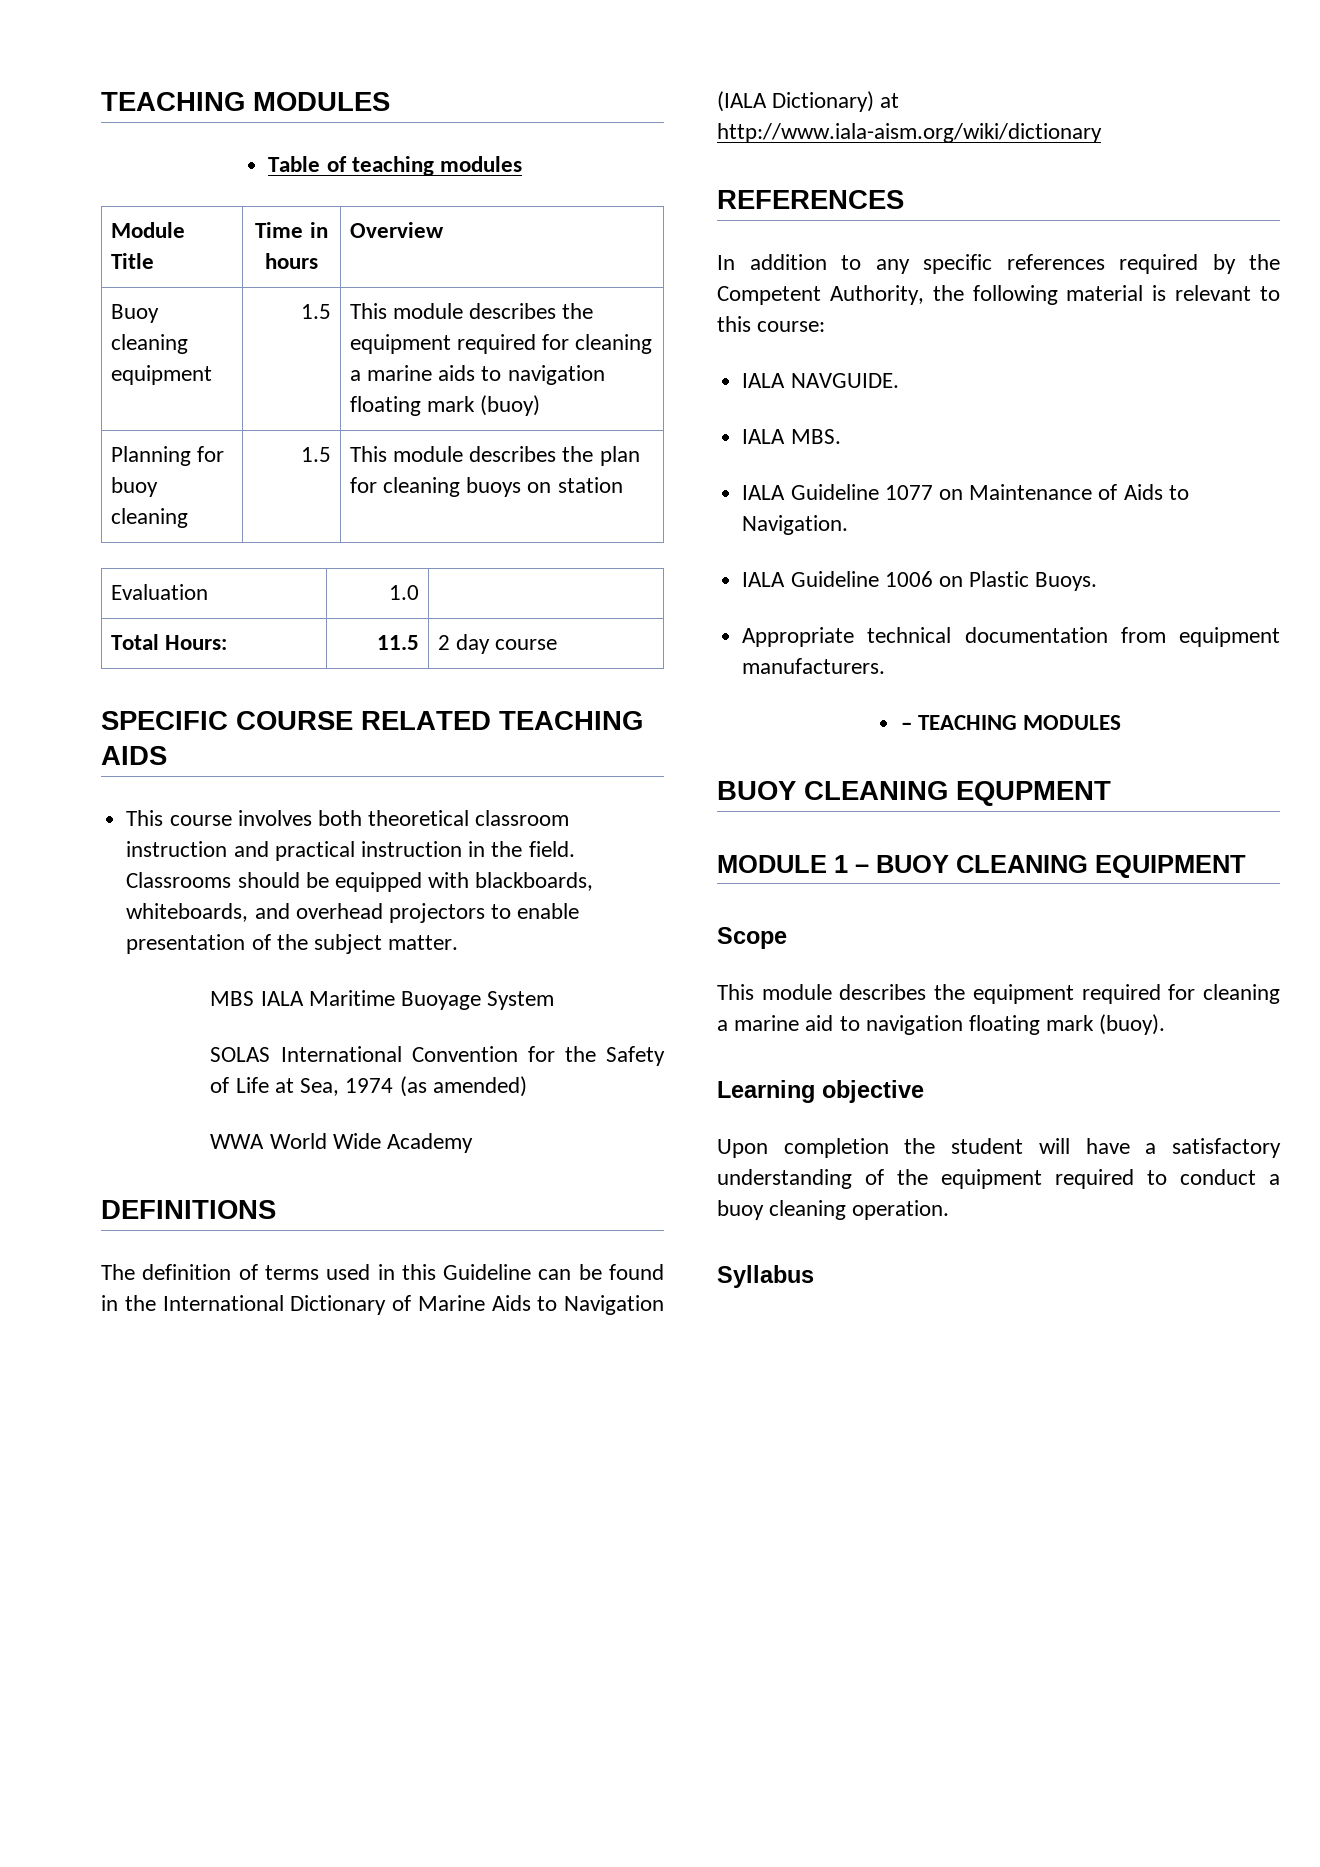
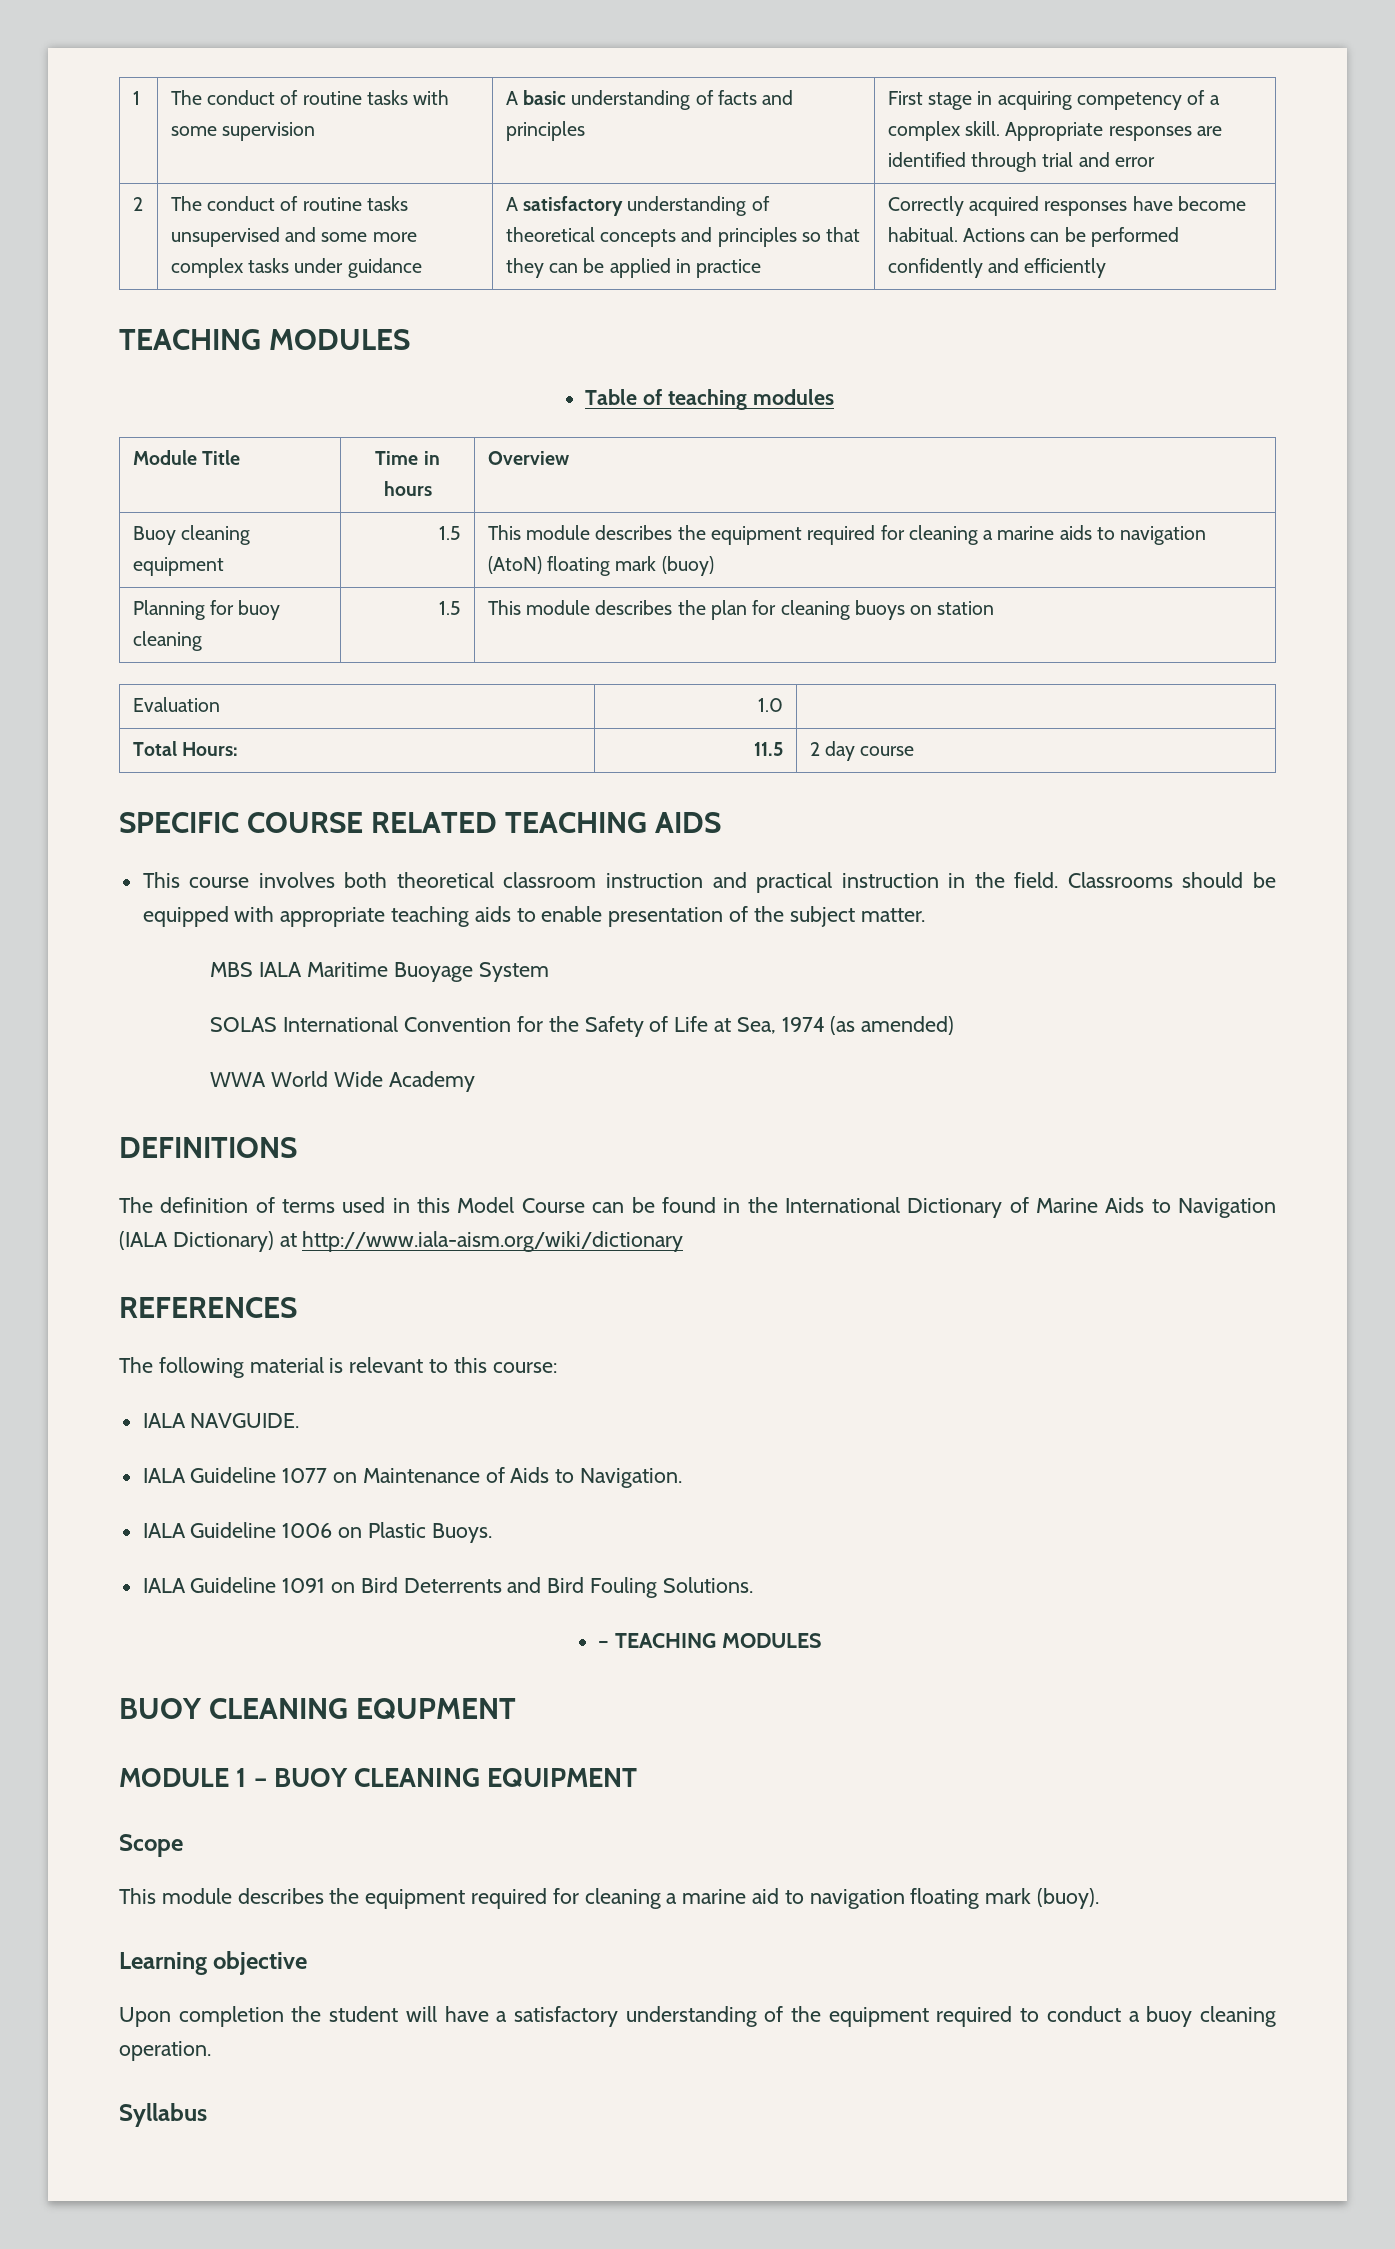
(101, 101) none -> [132,91,140,105] [170,90,450,105] [170,122,316,141] [505,90,794,110] [505,121,585,141] [887,90,1220,110] [887,121,1223,141] [887,152,1156,172] [132,197,143,211] [170,196,409,211] [170,227,417,247] [170,258,422,278] [505,196,770,216] [505,227,861,247] [505,258,762,278] [887,196,1247,216] [887,227,1180,247] [887,258,1107,278] 1 | The conduct of routine tasks with some supervision | A basic understanding of facts and principles | First stage in acquiring competency of a complex skill. Appropriate responses are identified through trial and error // 2 | The conduct of routine tasks unsupervised and some more complex tasks under guidance | A satisfactory understanding of theoretical concepts and principles so that they can be applied in practice | Correctly acquired responses have become habitual. Actions can be performed confidently and efficiently //
(605, 375) none -> [487,556,542,574] (AtoN)
[475,872,594,891] [126,903,485,923] blackboards, whiteboards, and overhead projectors -> [280,906,511,927] appropriate teaching aids
[443,1264,532,1280] Guideline -> [457,1197,585,1213] Model Course
[717,254,1280,274] [717,285,964,305] In addition to any specific references required by the Competent Authority, the -> [119,1357,153,1373] The
[742,429,841,444] // IALA MBS. -> (300, 1420) none
[742,627,1280,647] [742,658,886,674] Appropriate technical documentation from equipment manufacturers. -> [142,1577,753,1598] IALA Guideline 1091 on Bird Deterrents and Bird Fouling Solutions.

